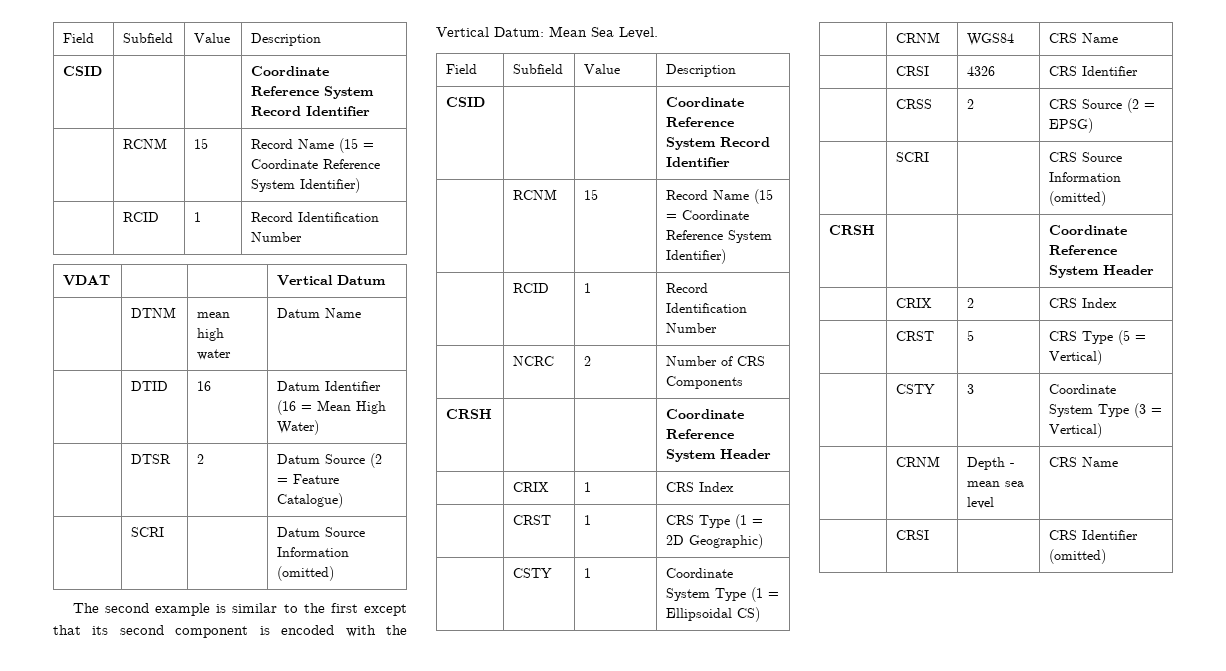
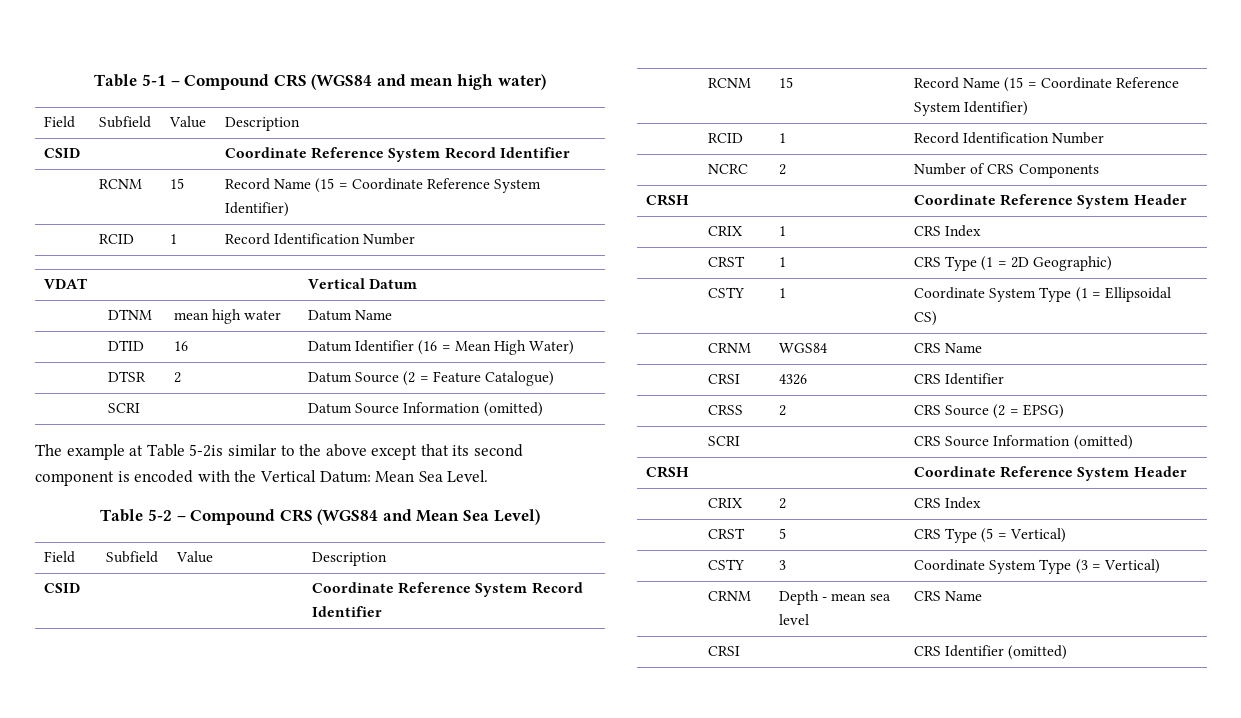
(63, 38) none -> [94,74,546,90] Table 5-1 – Compound CRS (WGS84 and mean high water) //
[105,603,227,616] second example is -> [66,444,224,460] example at Table 5-2is
[330,603,358,613] first -> [325,444,367,457] above
(658, 33) none -> [100,509,540,525] // Table 5-2 – Compound CRS (WGS84 and Mean Sea Level)

